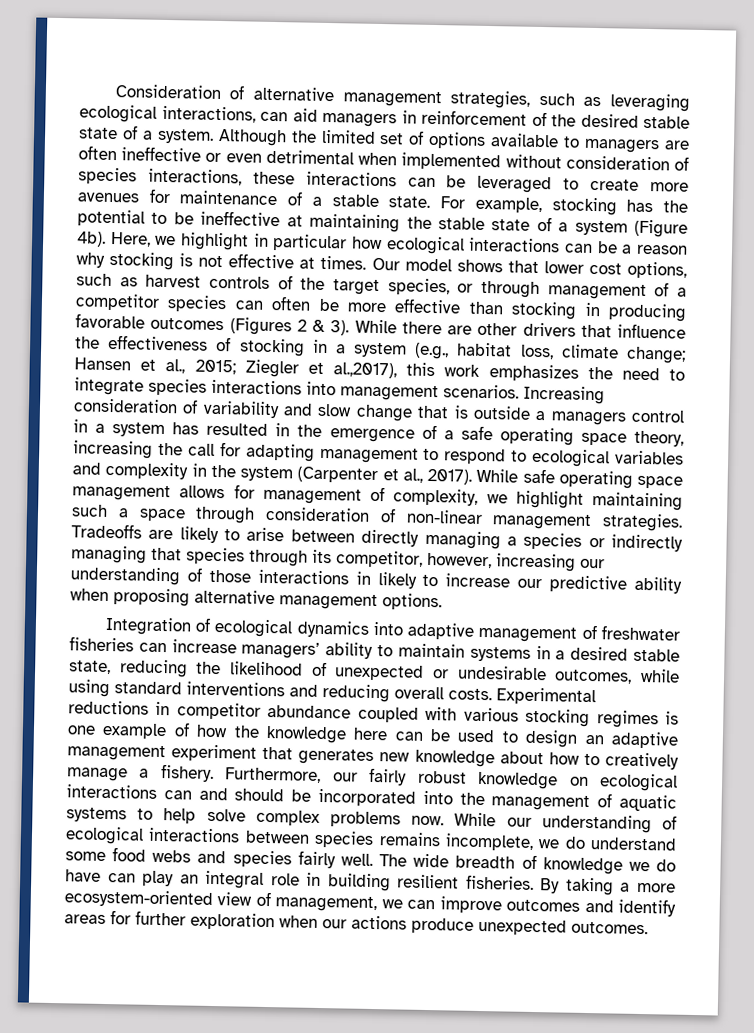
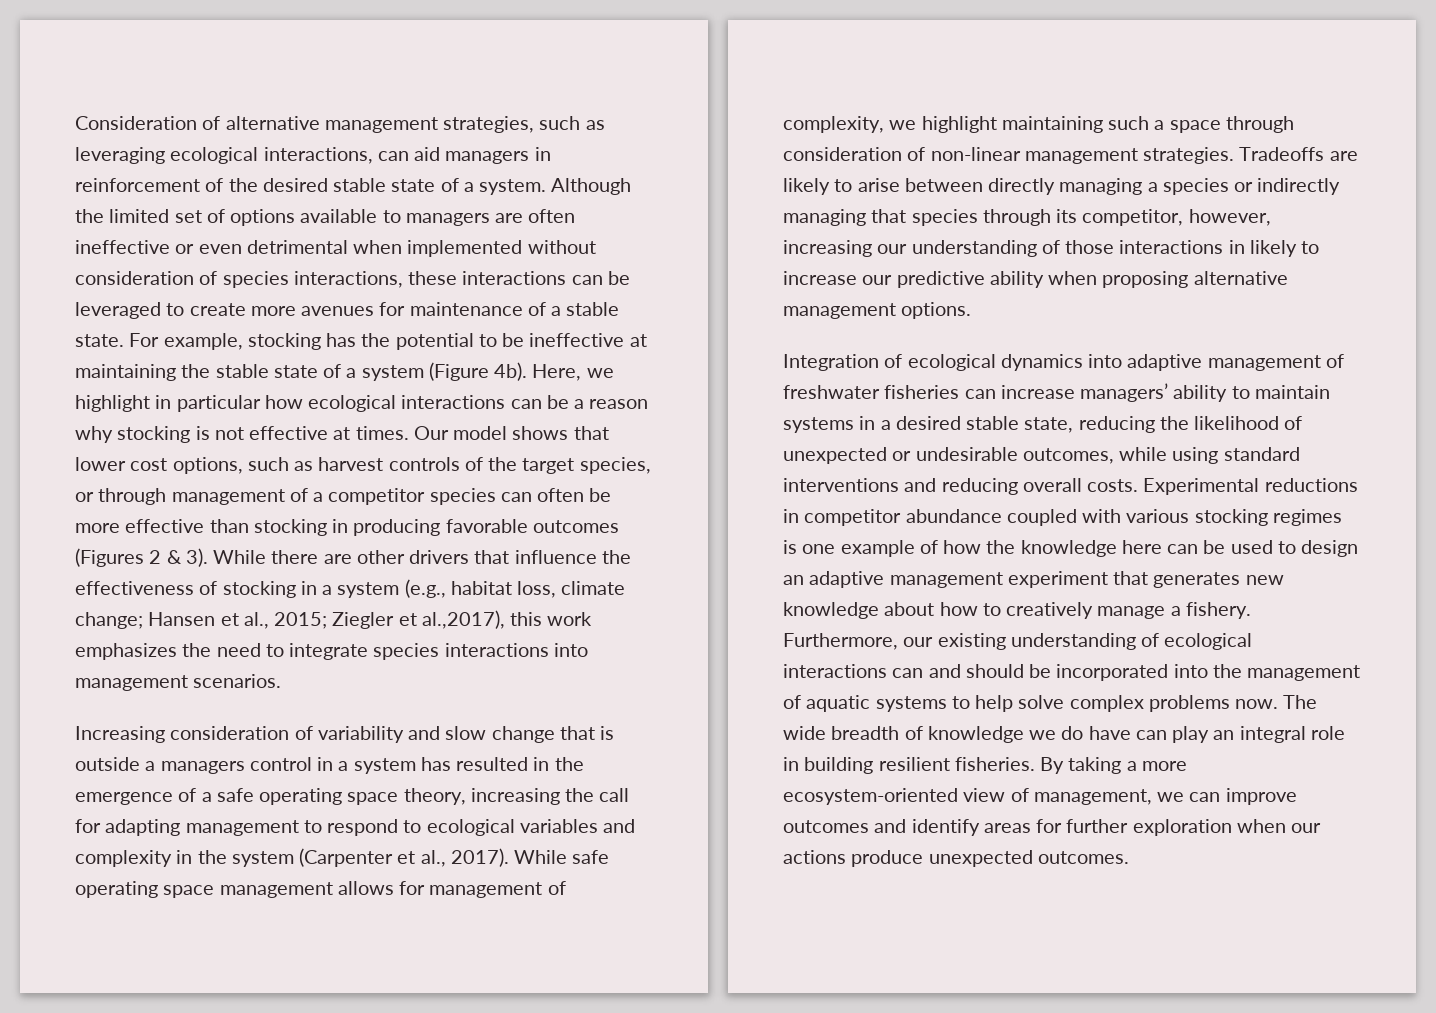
(519, 391) none -> (282, 681) //
[368,767,589,790] fairly robust knowledge on -> [937,633,1160,650] existing understanding of
[454,812,677,834] [65,826,677,851] [65,847,373,869] While our understanding of ecological interactions between species remains incomplete, we do understand some food webs and species fairly well. -> (1279, 704) none

